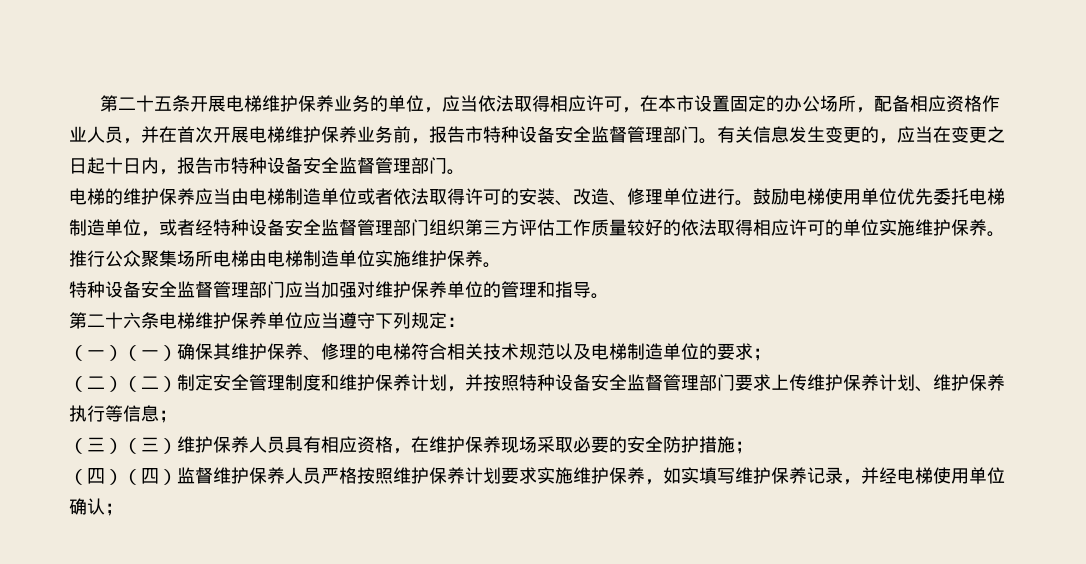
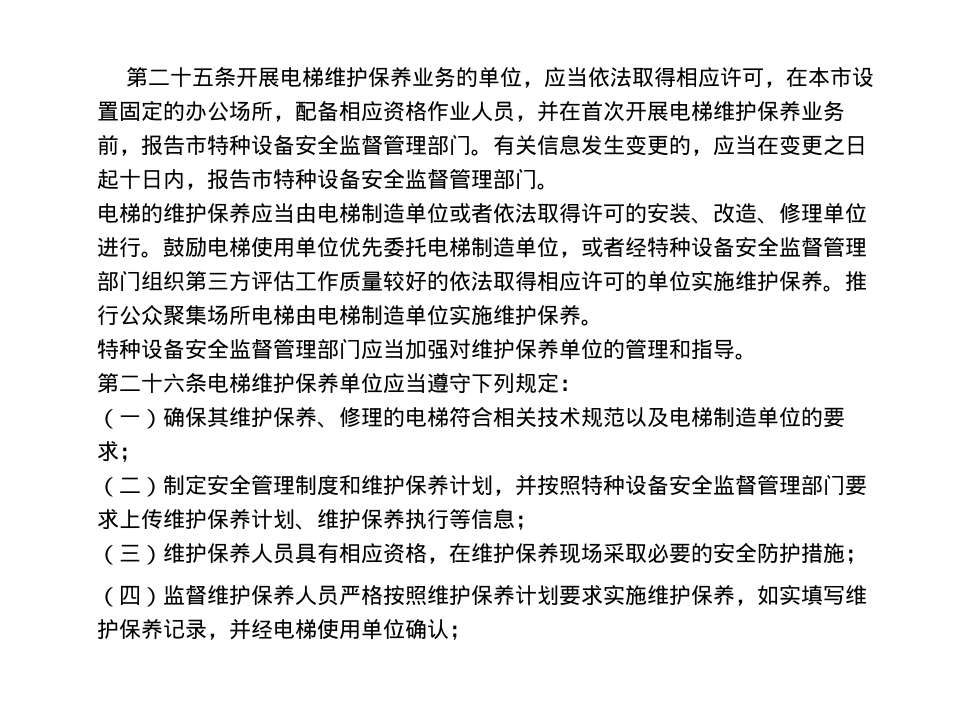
[123,345,177,361] （一） -> (163, 419) none
[123,376,177,392] （二） -> (163, 487) none
[123,437,177,454] （三） -> (163, 555) none
[123,468,177,485] （四） -> (163, 597) none

